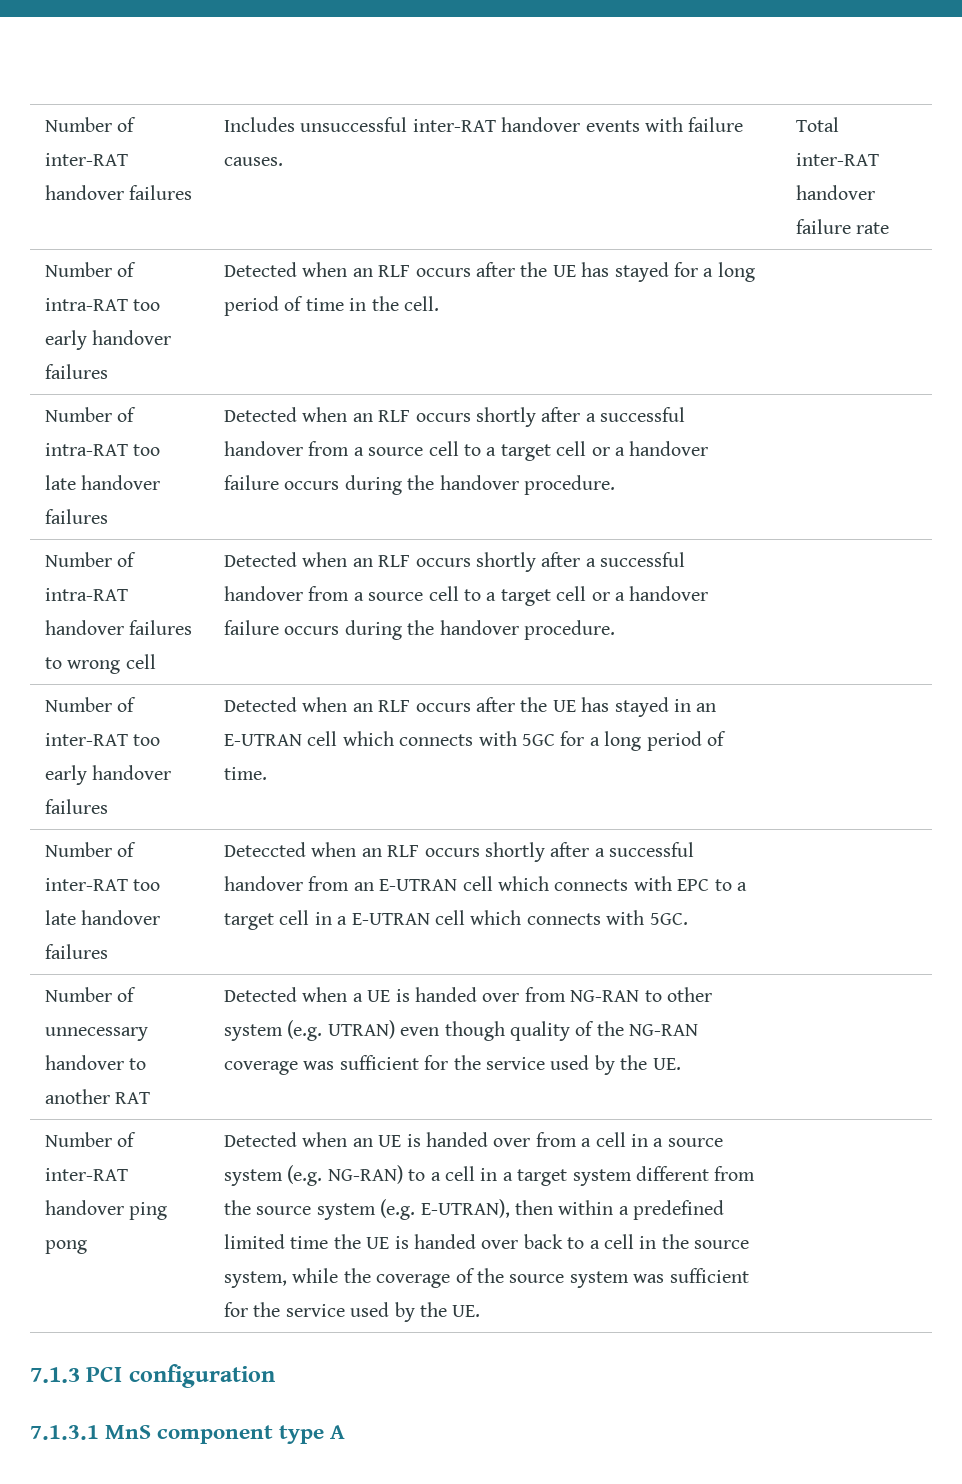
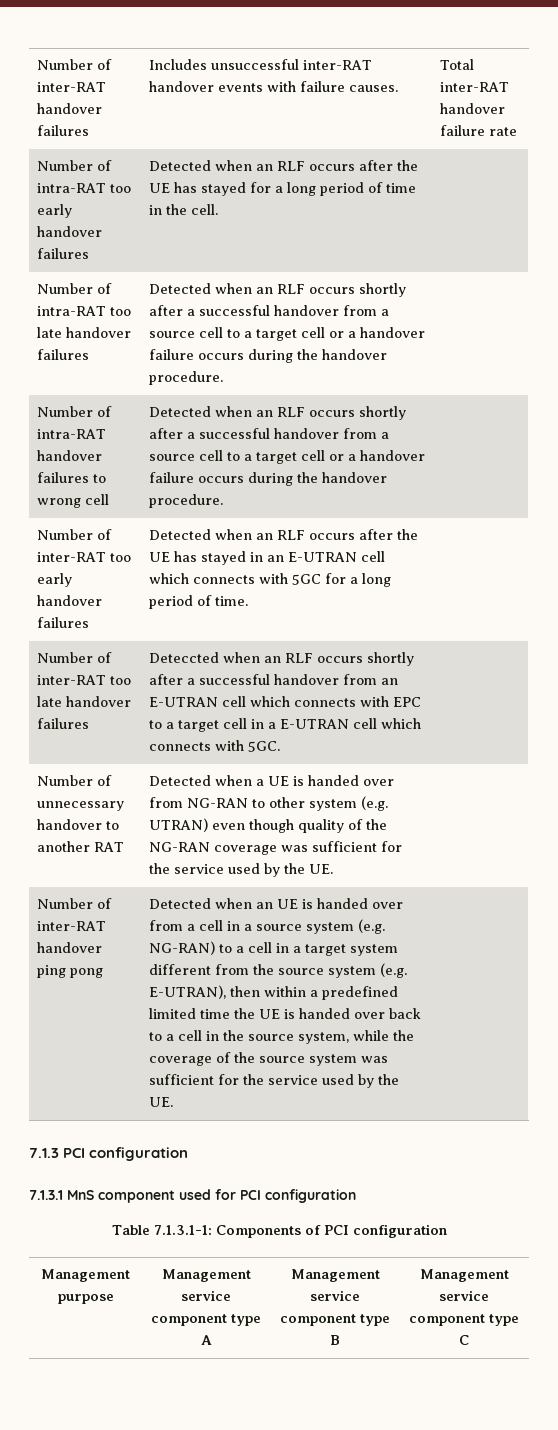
[279,1425,346,1444] type A -> [179,1189,356,1203] [111,1224,447,1238] [41,1269,130,1282] [57,1294,114,1304] [161,1269,251,1282] [181,1290,231,1301] [151,1314,261,1326] [200,1335,212,1345] [290,1269,380,1282] [310,1290,360,1301] [280,1314,390,1326] [330,1335,340,1345] [419,1269,509,1282] [439,1290,489,1301] [409,1314,519,1326] [459,1335,469,1345] used for PCI configuration // Table 7.1.3.1-1: Components of PCI configuration // Management purpose | Management service component type A | Management service component type B | Management service component type C

